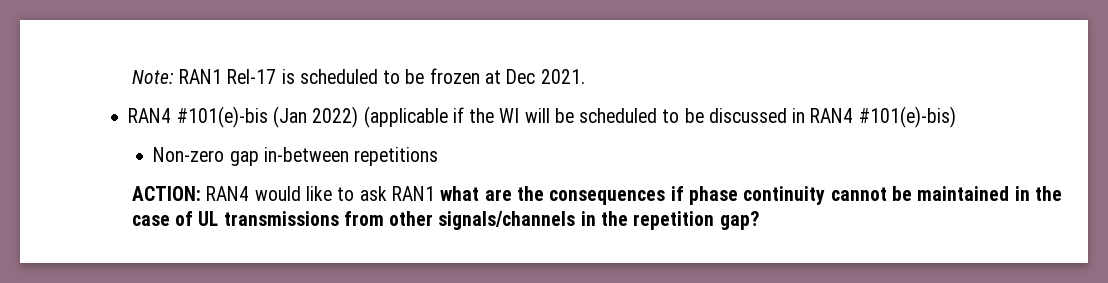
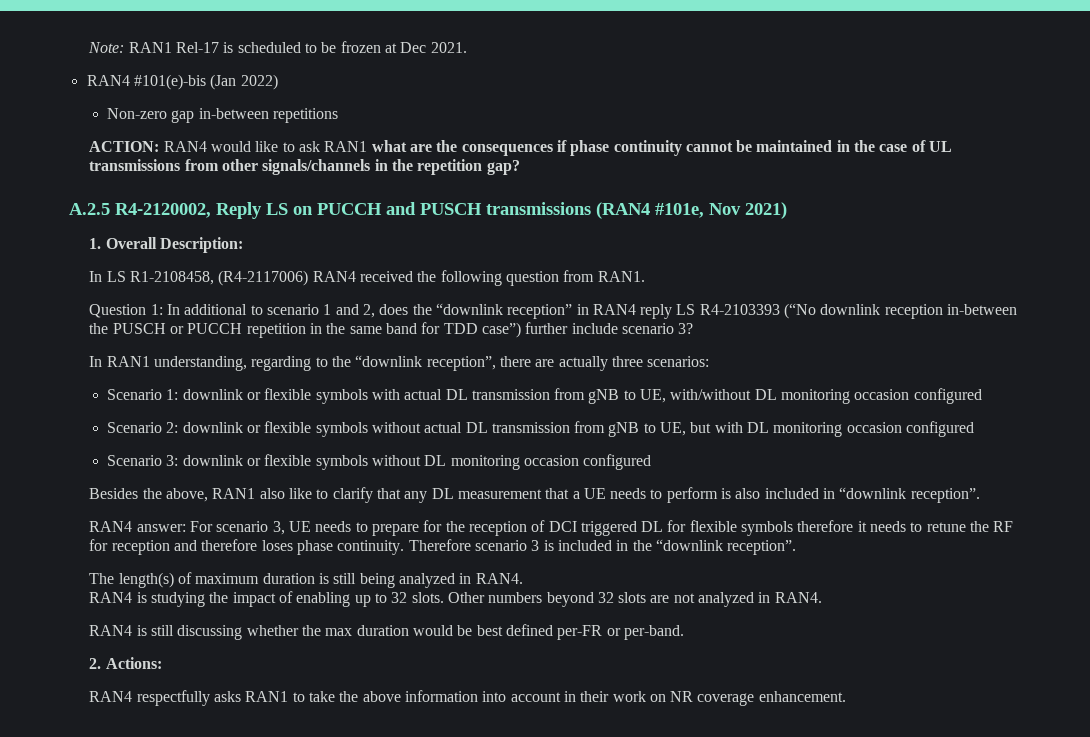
[363,106,956,128] (applicable if the WI will be scheduled to be discussed in RAN4 #101(e)-bis) -> (278, 82) none
(759, 220) none -> [69,202,787,219] [89,237,243,253] [89,270,645,286] [89,303,1018,319] [89,322,694,338] [89,355,710,371] [106,388,982,404] [106,421,975,437] [106,454,652,470] [89,487,980,503] [89,520,1014,536] [89,539,797,555] [89,572,523,588] [89,591,822,607] [89,624,684,640] [89,657,162,669] [89,690,846,706] // A.2.5 R4-2120002, Reply LS on PUCCH and PUSCH transmissions (RAN4 #101e, Nov 2021) // 1. Overall Description: // In LS R1-2108458, (R4-2117006) RAN4 received the following question from RAN1. // Question 1: In additional to scenario 1 and 2, does the “downlink reception” in RAN4 reply LS R4-2103393 (“No downlink reception in-between the PUSCH or PUCCH repetition in the same band for TDD case”) further include scenario 3? // In RAN1 understanding, regarding to the “downlink reception”, there are actually three scenarios: // Scenario 1: downlink or flexible symbols with actual DL transmission from gNB to UE, with/without DL monitoring occasion configured // Scenario 2: downlink or flexible symbols without actual DL transmission from gNB to UE, but with DL monitoring occasion configured // Scenario 3: downlink or flexible symbols without DL monitoring occasion configured // Besides the above, RAN1 also like to clarify that any DL measurement that a UE needs to perform is also included in “downlink reception”. // RAN4 answer: For scenario 3, UE needs to prepare for the reception of DCI triggered DL for flexible symbols therefore it needs to retune the RF for reception and therefore loses phase continuity. Therefore scenario 3 is included in the “downlink reception”. // The length(s) of maximum duration is still being analyzed in RAN4. // RAN4 is studying the impact of enabling up to 32 slots. Other numbers beyond 32 slots are not analyzed in RAN4. // RAN4 is still discussing whether the max duration would be best defined per-FR or per-band. // 2. Actions: // RAN4 respectfully asks RAN1 to take the above information into account in their work on NR coverage enhancement.

